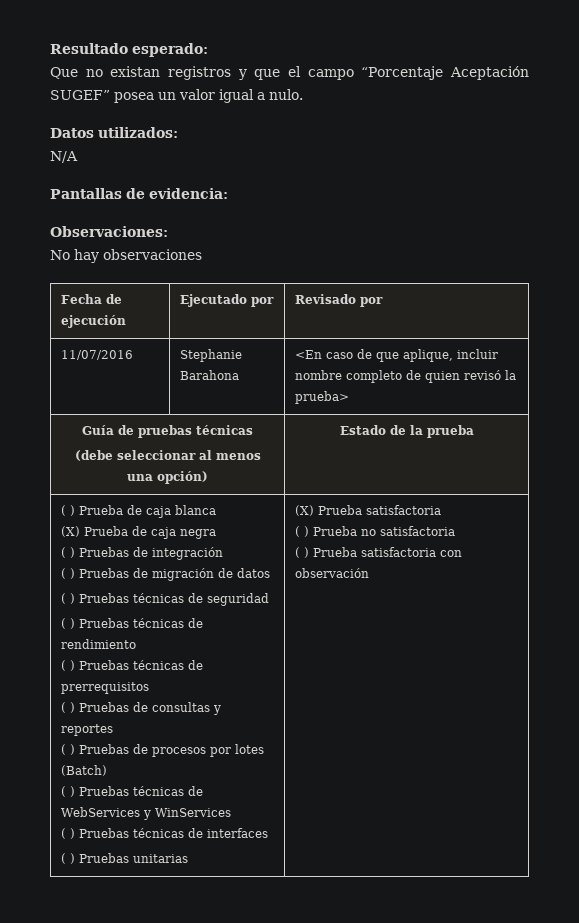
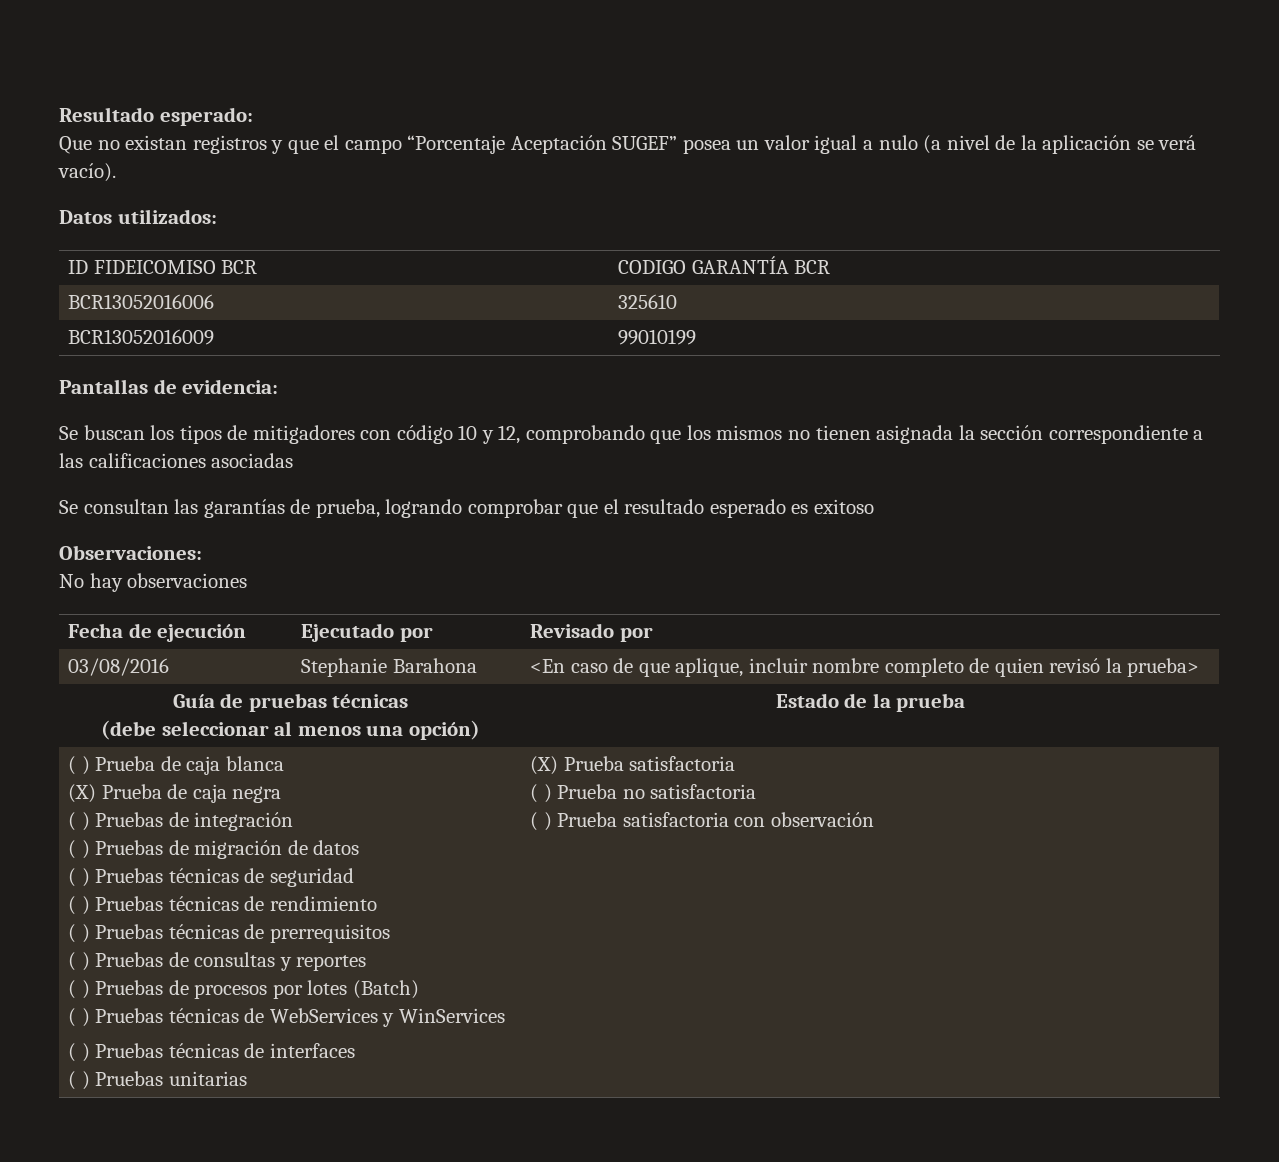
[269,89,303,100] [50,127,178,138] [50,151,78,163] [50,188,228,199] nulo. // Datos utilizados: // N/A // Pantallas de evidencia: -> [878,135,1197,154] [58,163,116,182] [59,209,217,224] [68,260,258,274] [618,256,831,274] [68,294,215,309] [618,294,678,309] [68,329,215,345] [618,329,697,345] [59,379,279,394] [59,425,1204,444] [59,453,294,468] [59,499,874,518] nulo (a nivel de la aplicación se verá vacío). // Datos utilizados: // ID FIDEICOMISO BCR | CODIGO GARANTÍA BCR // BCR13052016006 | 325610 // BCR13052016009 | 99010199 // Pantallas de evidencia: // Se buscan los tipos de mitigadores con código 10 y 12, comprobando que los mismos no tienen asignada la sección correspondiente a las calificaciones asociadas // Se consultan las garantías de prueba, logrando comprobar que el resultado esperado es exitoso
[60,350,133,360] 11/07/2016 -> [68,658,170,676] 03/08/2016

